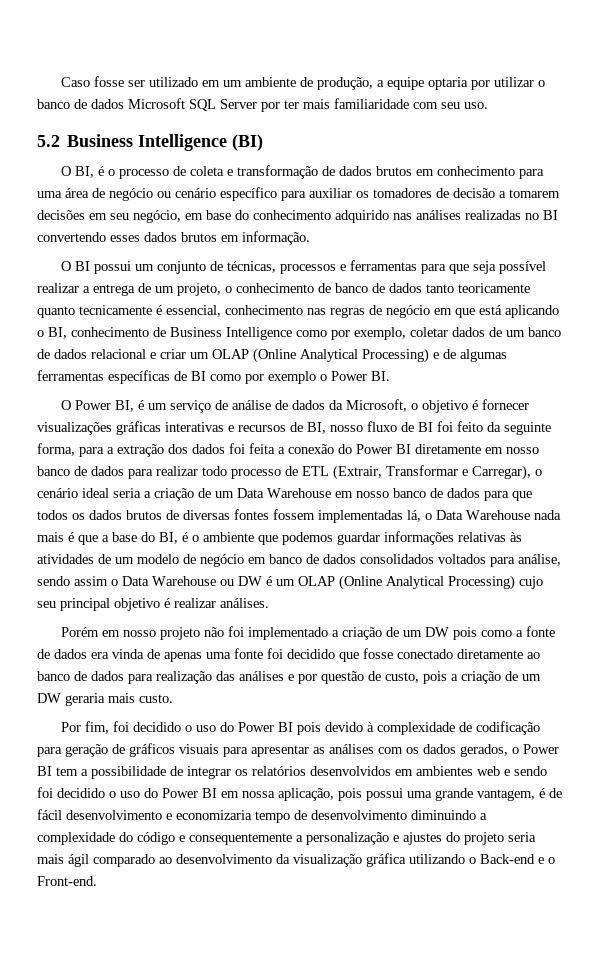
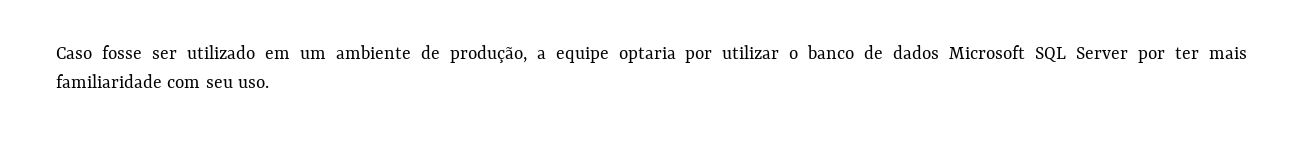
[37,134,264,151] [61,165,545,179] [37,187,560,201] [37,210,558,223] [37,231,310,245] [61,260,547,274] [37,283,530,296] [37,305,559,318] [37,327,561,340] [37,348,507,363] [37,370,390,384] [61,399,530,413] [37,421,551,435] [37,443,539,457] [37,465,542,480] [37,488,532,501] [37,509,561,523] [37,531,522,545] [37,554,561,567] [37,575,543,590] [37,598,269,611] [61,626,556,640] [37,648,540,662] [37,671,541,684] [37,693,173,706] [61,721,541,735] [37,743,559,757] [37,766,547,779] [37,787,562,801] [37,809,487,823] [37,832,536,845] [37,853,555,867] [37,876,97,886] // 5.2 Business Intelligence (BI) // O BI, é o processo de coleta e transformação de dados brutos em conhecimento para uma área de negócio ou cenário específico para auxiliar os tomadores de decisão a tomarem decisões em seu negócio, em base do conhecimento adquirido nas análises realizadas no BI convertendo esses dados brutos em informação. // O BI possui um conjunto de técnicas, processos e ferramentas para que seja possível realizar a entrega de um projeto, o conhecimento de banco de dados tanto teoricamente quanto tecnicamente é essencial, conhecimento nas regras de negócio em que está aplicando o BI, conhecimento de Business Intelligence como por exemplo, coletar dados de um banco de dados relacional e criar um OLAP (Online Analytical Processing) e de algumas ferramentas específicas de BI como por exemplo o Power BI. // O Power BI, é um serviço de análise de dados da Microsoft, o objetivo é fornecer visualizações gráficas interativas e recursos de BI, nosso fluxo de BI foi feito da seguinte forma, para a extração dos dados foi feita a conexão do Power BI diretamente em nosso banco de dados para realizar todo processo de ETL (Extrair, Transformar e Carregar), o cenário ideal seria a criação de um Data Warehouse em nosso banco de dados para que todos os dados brutos de diversas fontes fossem implementadas lá, o Data Warehouse nada mais é que a base do BI, é o ambiente que podemos guardar informações relativas às atividades de um modelo de negócio em banco de dados consolidados voltados para análise, sendo assim o Data Warehouse ou DW é um OLAP (Online Analytical Processing) cujo seu principal objetivo é realizar análises. // Porém em nosso projeto não foi implementado a criação de um DW pois como a fonte de dados era vinda de apenas uma fonte foi decidido que fosse conectado diretamente ao banco de dados para realização das análises e por questão de custo, pois a criação de um DW geraria mais custo. // Por fim, foi decidido o uso do Power BI pois devido à complexidade de codificação para geração de gráficos visuais para apresentar as análises com os dados gerados, o Power BI tem a possibilidade de integrar os relatórios desenvolvidos em ambientes web e sendo foi decidido o uso do Power BI em nossa aplicação, pois possui uma grande vantagem, é de fácil desenvolvimento e economizaria tempo de desenvolvimento diminuindo a complexidade do código e consequentemente a personalização e ajustes do projeto seria mais ágil comparado ao desenvolvimento da visualização gráfica utilizando o Back-end e o Front-end. -> (270, 83) none

